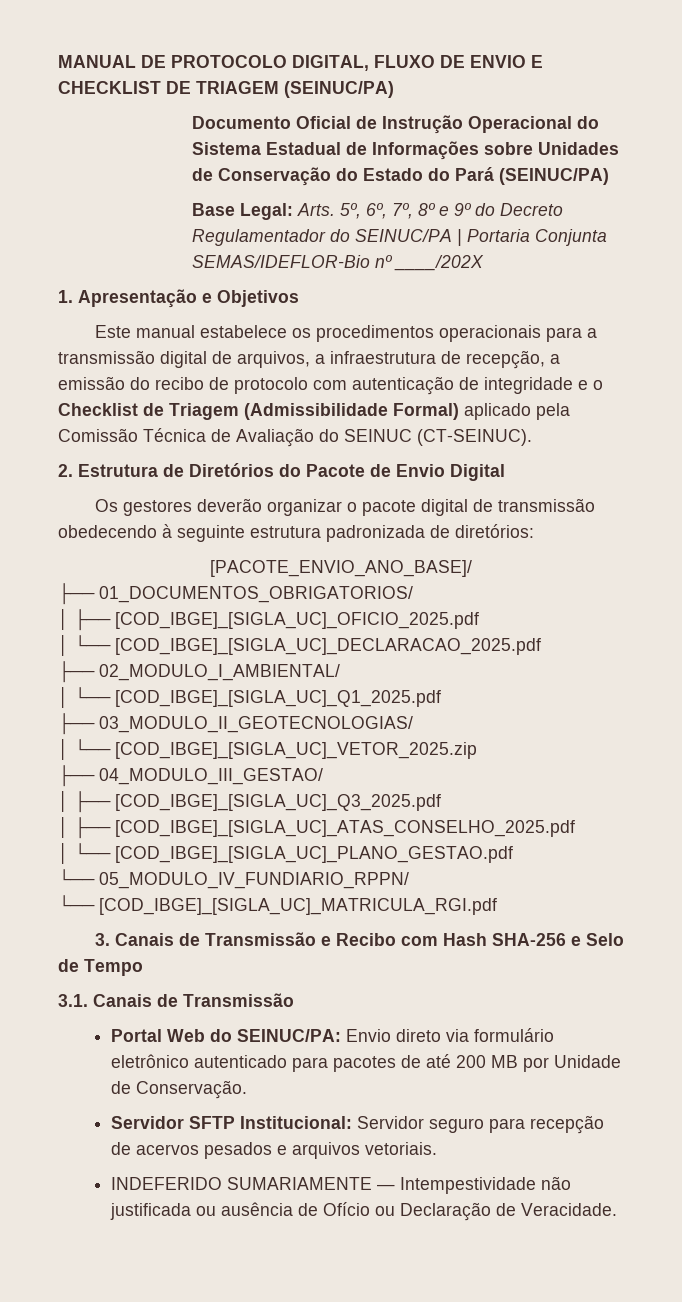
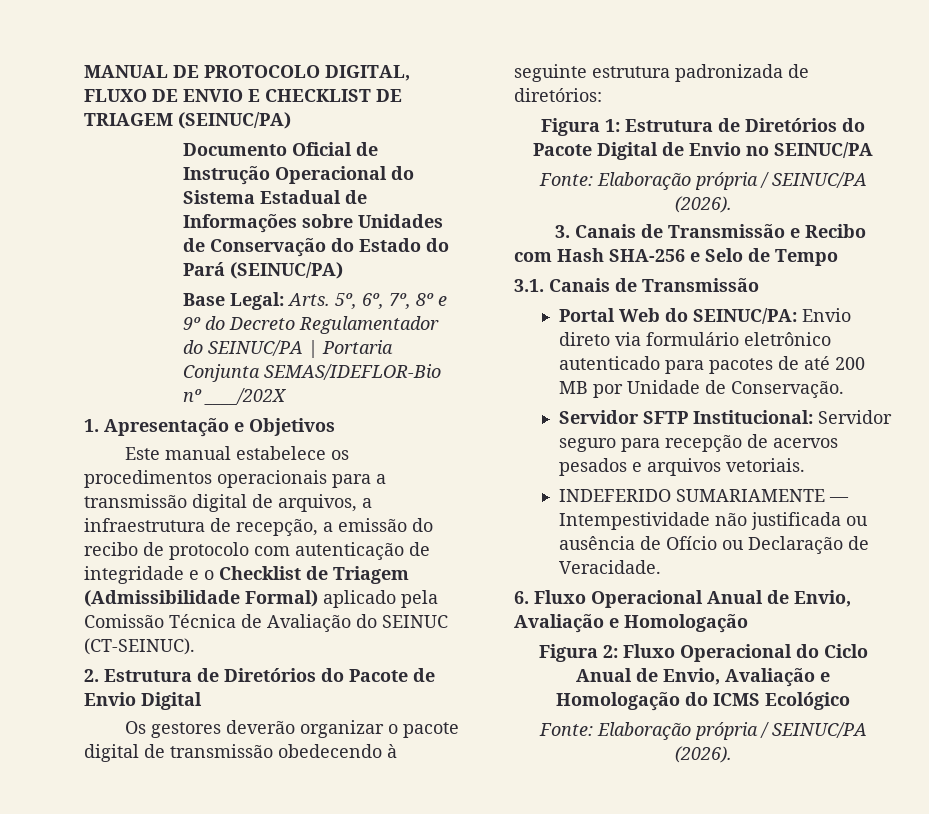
[210,560,472,577] [58,583,413,605] [58,609,479,631] [58,635,541,656] [58,661,340,683] [58,687,441,708] [58,713,413,735] [58,739,477,760] [58,765,323,787] [58,791,441,813] [58,817,575,839] [58,843,513,864] [58,869,409,889] [58,895,497,915] [PACOTE_ENVIO_ANO_BASE]/ // ├── 01_DOCUMENTOS_OBRIGATORIOS/ // │ ├── [COD_IBGE]_[SIGLA_UC]_OFICIO_2025.pdf // │ └── [COD_IBGE]_[SIGLA_UC]_DECLARACAO_2025.pdf // ├── 02_MODULO_I_AMBIENTAL/ // │ └── [COD_IBGE]_[SIGLA_UC]_Q1_2025.pdf // ├── 03_MODULO_II_GEOTECNOLOGIAS/ // │ └── [COD_IBGE]_[SIGLA_UC]_VETOR_2025.zip // ├── 04_MODULO_III_GESTAO/ // │ ├── [COD_IBGE]_[SIGLA_UC]_Q3_2025.pdf // │ ├── [COD_IBGE]_[SIGLA_UC]_ATAS_CONSELHO_2025.pdf // │ └── [COD_IBGE]_[SIGLA_UC]_PLANO_GESTAO.pdf // └── 05_MODULO_IV_FUNDIARIO_RPPN/ // └── [COD_IBGE]_[SIGLA_UC]_MATRICULA_RGI.pdf -> [541,118,865,136] [533,142,873,160] [538,172,867,190] [674,196,732,213] Figura 1: Estrutura de Diretórios do Pacote Digital de Envio no SEINUC/PA // Fonte: Elaboração própria / SEINUC/PA (2026).
(617, 1209) none -> [514,590,851,608] [514,614,748,633] [538,644,868,662] [576,668,830,687] [556,692,850,711] [538,722,867,740] [674,746,732,763] // 6. Fluxo Operacional Anual de Envio, Avaliação e Homologação // Figura 2: Fluxo Operacional do Ciclo Anual de Envio, Avaliação e Homologação do ICMS Ecológico // Fonte: Elaboração própria / SEINUC/PA (2026).

